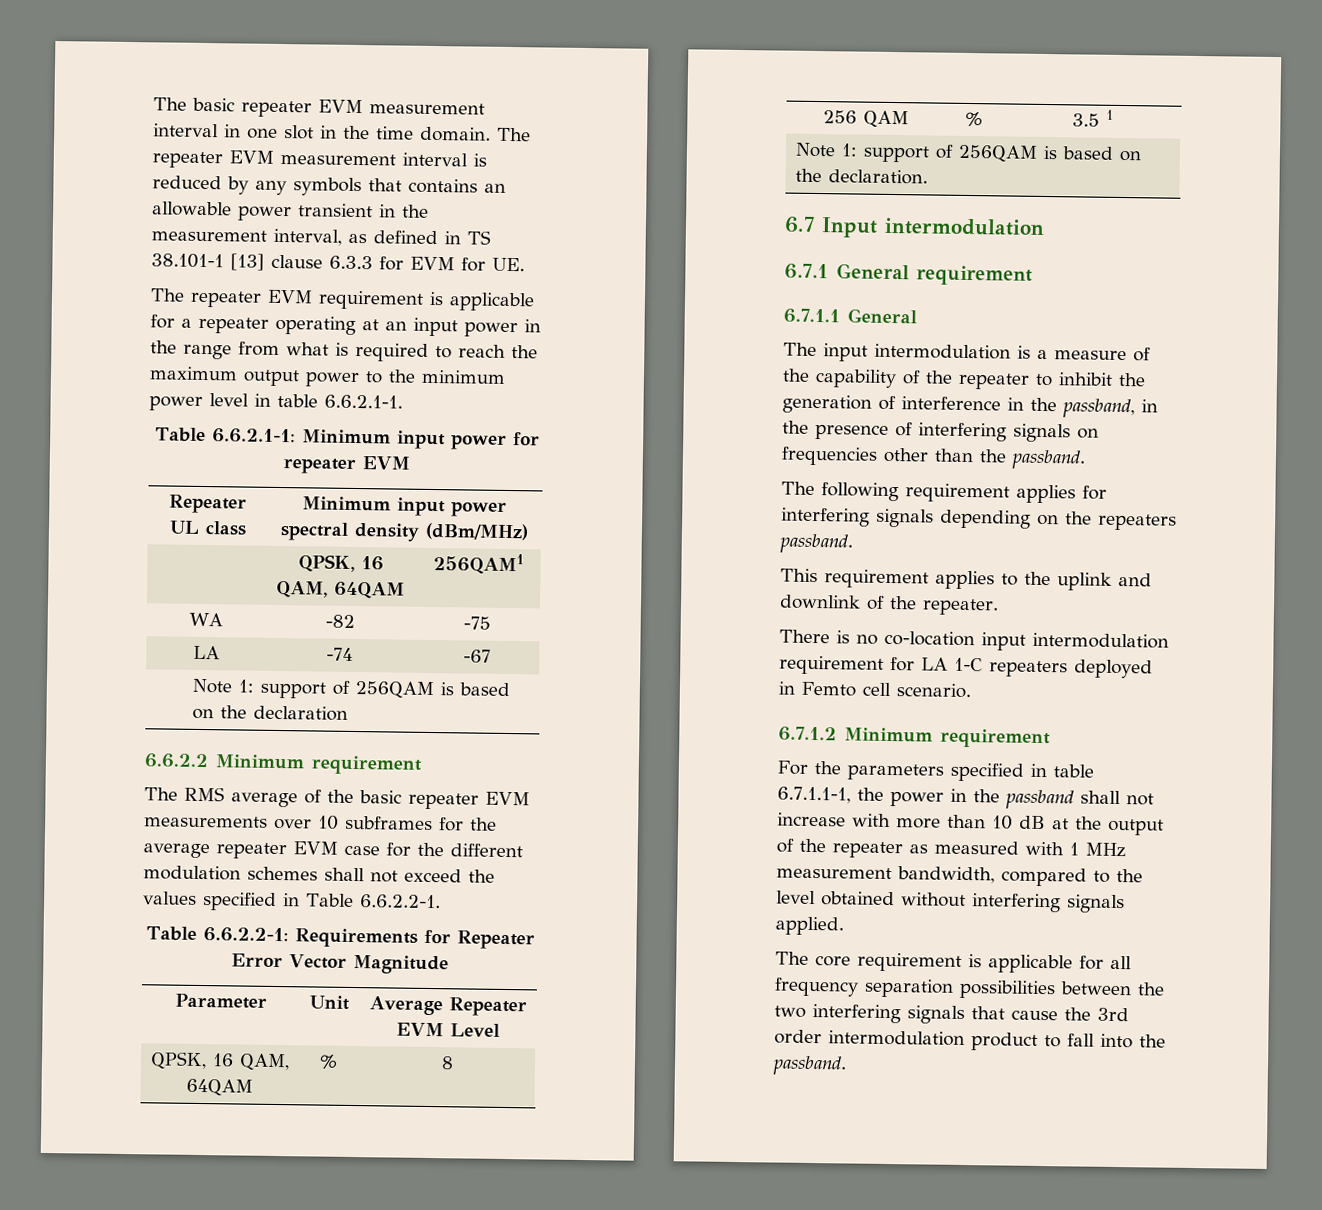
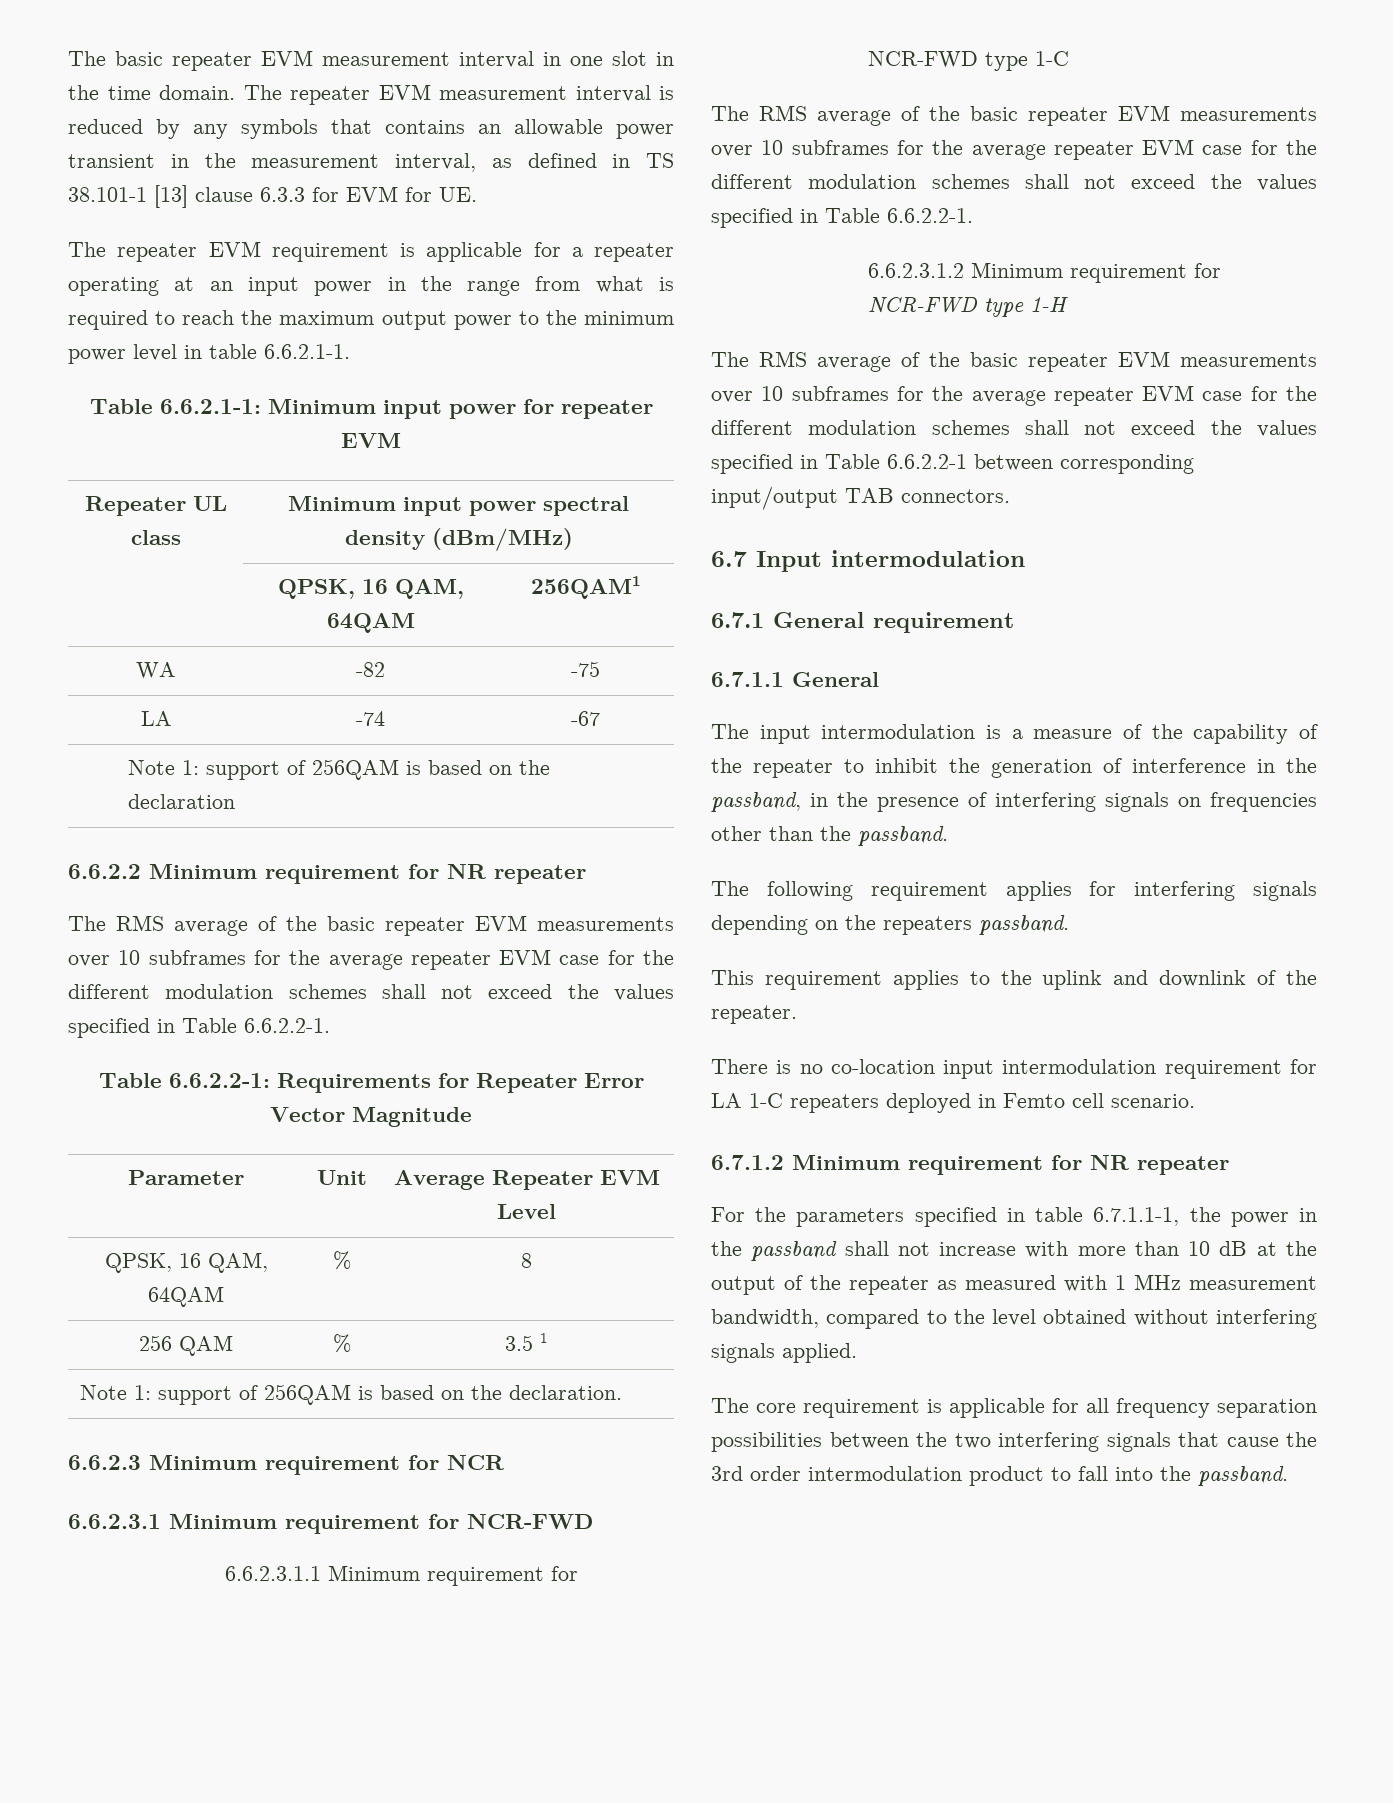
(422, 765) none -> [408,864,586,884] for NR repeater
(928, 177) none -> [68,1455,504,1475] [68,1514,593,1534] [225,1565,579,1586] [868,51,1070,71] [711,105,1317,126] [711,139,1317,160] [711,174,1317,191] [711,208,973,228] [868,262,1222,283] [868,297,1069,317] [711,351,1317,372] [711,385,1317,406] [711,420,1317,437] [711,454,1194,474] [711,486,1010,510] // 6.6.2.3 Minimum requirement for NCR // 6.6.2.3.1 Minimum requirement for NCR-FWD // 6.6.2.3.1.1 Minimum requirement for NCR-FWD type 1-C // The RMS average of the basic repeater EVM measurements over 10 subframes for the average repeater EVM case for the different modulation schemes shall not exceed the values specified in Table 6.6.2.2-1. // 6.6.2.3.1.2 Minimum requirement for NCR-FWD type 1-H // The RMS average of the basic repeater EVM measurements over 10 subframes for the average repeater EVM case for the different modulation schemes shall not exceed the values specified in Table 6.6.2.2-1 between corresponding input/output TAB connectors.
(1051, 738) none -> [1051,1155,1229,1175] for NR repeater

